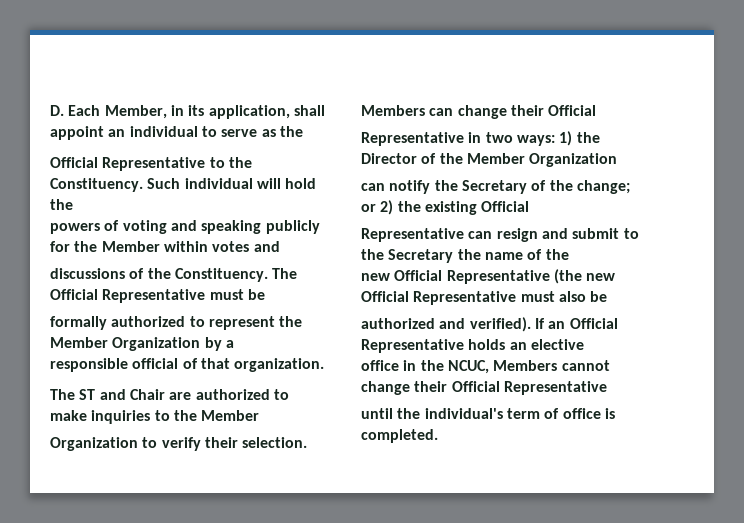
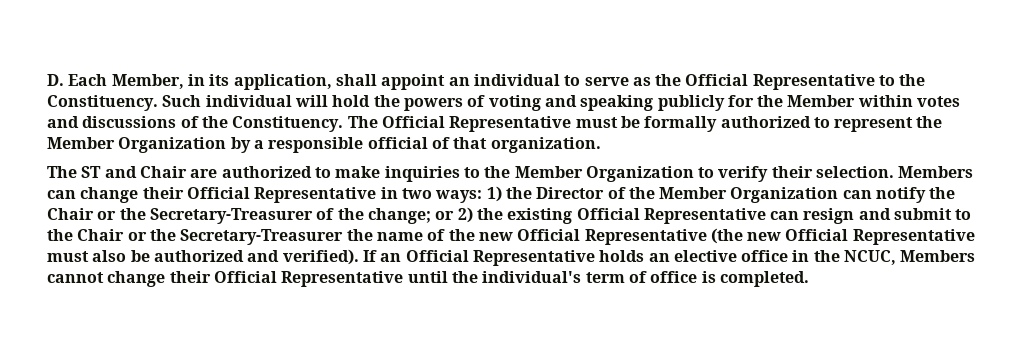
(303, 131) // -> (682, 80) none
(73, 204) // -> (400, 101) none
(280, 246) // -> (79, 122) none
(265, 294) // -> (640, 122) none
(234, 344) // -> (264, 144) none
(260, 415) // -> (583, 172) none
(597, 110) // -> (250, 193) none
(618, 160) // -> (839, 195) none
[461,180,527,194] Secretary -> [47,208,313,224] Chair or the Secretary-Treasurer
(530, 206) // -> (640, 214) none
[388,249,454,263] Secretary -> [77,229,344,245] Chair or the Secretary-Treasurer
(569, 254) // -> (475, 235) none
(608, 296) // -> (150, 256) none
(584, 344) // -> (737, 256) none
(607, 388) // -> (404, 279) none

